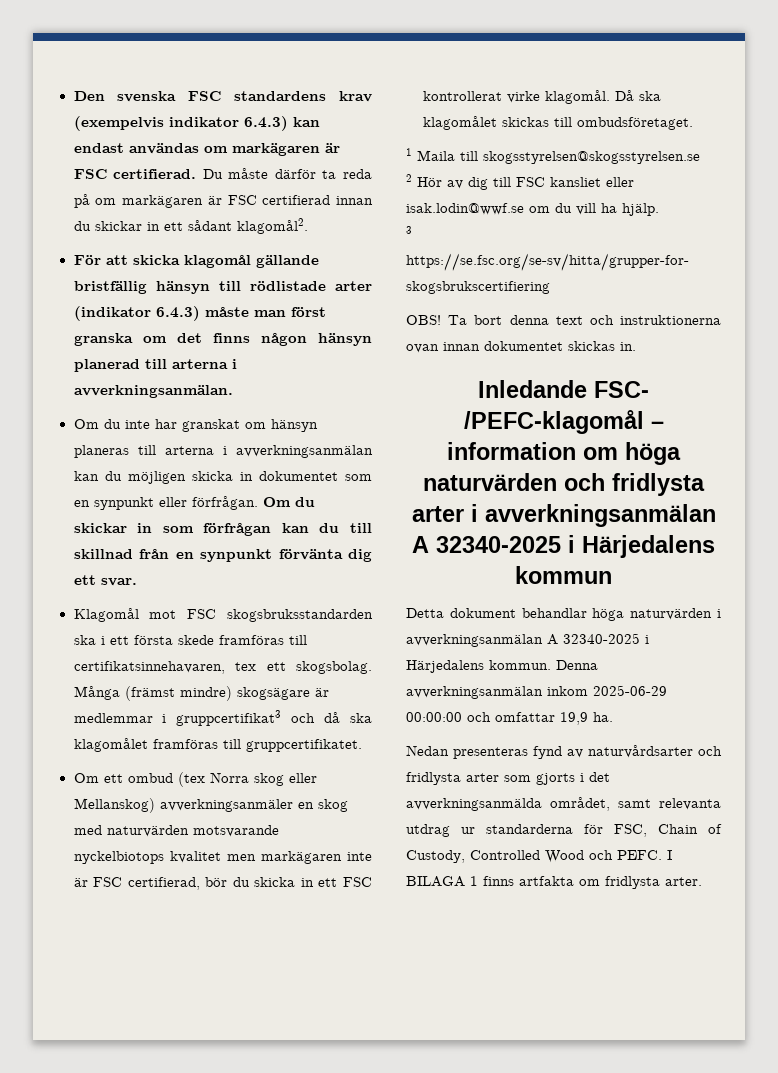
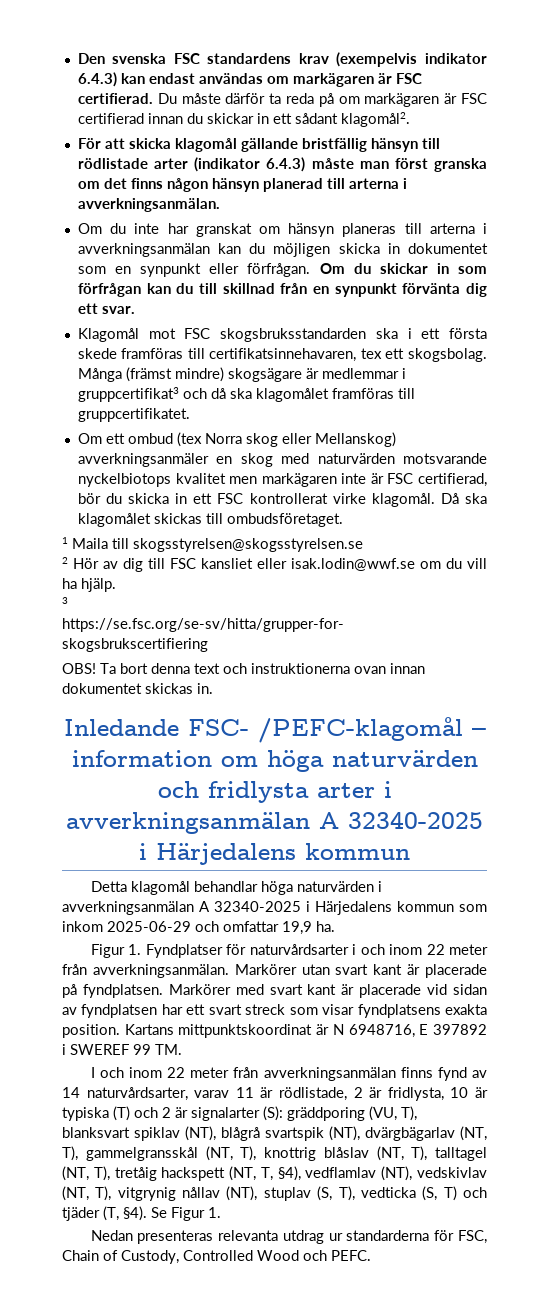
[449,608,516,618] dokument -> [130,881,190,895] klagomål
[489,660,598,670] [406,686,543,699] kommun. Denna avverkningsanmälan -> [397,901,487,912] kommun som
[406,712,462,722] 00:00:00 -> (191, 926) none
[406,745,722,759] [406,772,610,785] [406,797,651,811] Nedan presenteras fynd av naturvårdsarter och fridlysta arter som gjorts i det avverkningsanmälda området, samt -> [90,944,488,958] [62,964,487,978] [62,984,488,998] [62,1004,488,1018] [62,1024,488,1038] [62,1044,182,1055] [90,1067,487,1081] [62,1087,489,1101] [62,1106,417,1121] [62,1126,487,1141] [62,1146,487,1161] [62,1166,487,1181] [62,1186,488,1201] [62,1206,221,1221] [90,1230,214,1244] Figur 1. Fyndplatser för naturvårdsarter i och inom 22 meter från avverkningsanmälan. Markörer utan svart kant är placerade på fyndplatsen. Markörer med svart kant är placerade vid sidan av fyndplatsen har ett svart streck som visar fyndplatsens exakta position. Kartans mittpunktskoordinat är N 6948716, E 397892 i SWEREF 99 TM. // I och inom 22 meter från avverkningsanmälan finns fynd av 14 naturvårdsarter, varav 11 är rödlistade, 2 är fridlysta, 10 är typiska (T) och 2 är signalarter (S): gräddporing (VU, T), blanksvart spiklav (NT), blågrå svartspik (NT), dvärgbägarlav (NT, T), gammelgransskål (NT, T), knottrig blåslav (NT, T), talltagel (NT, T), tretåig hackspett (NT, T, §4), vedflamlav (NT), vedskivlav (NT, T), vitgrynig nållav (NT), stuplav (S, T), vedticka (S, T) och tjäder (T, §4). Se Figur 1. // Nedan presenteras
[667,850,672,860] [406,876,702,889] I BILAGA 1 finns artfakta om fridlysta arter. -> (371, 1255) none

